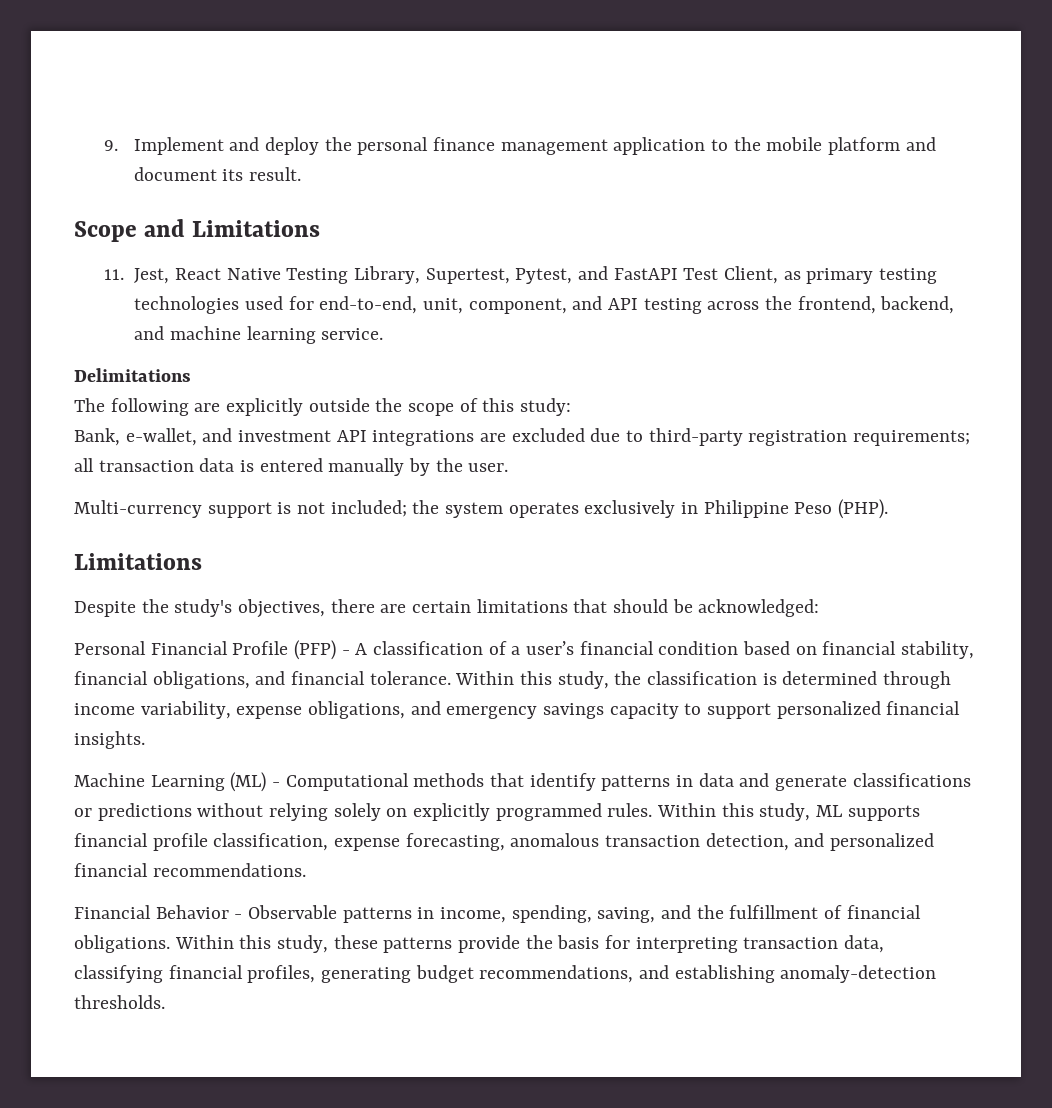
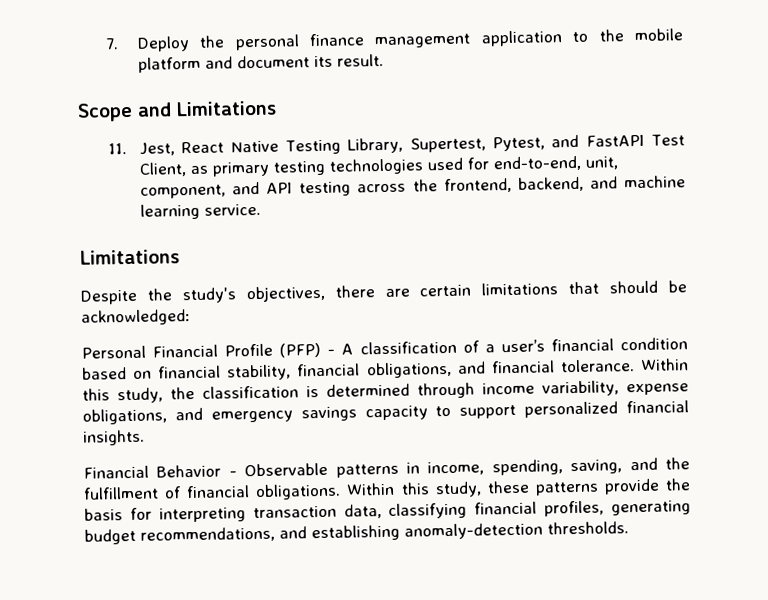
[103,137,319,155] 9. Implement and deploy -> [106,36,190,52] 7. Deploy
[74,368,191,382] [74,398,572,416] [74,428,971,446] [74,458,509,476] [74,499,889,519] // Delimitations // The following are explicitly outside the scope of this study: // Bank, e-wallet, and investment API integrations are excluded due to third-party registration requirements; all transaction data is entered manually by the user. // Multi-currency support is not included; the system operates exclusively in Philippine Peso (PHP). -> (261, 209) none
[74,772,971,792] [74,803,920,821] [74,833,935,851] [74,863,306,877] // Machine Learning (ML) - Computational methods that identify patterns in data and generate classifications or predictions without relying solely on explicitly programmed rules. Within this study, ML supports financial profile classification, expense forecasting, anomalous transaction detection, and personalized financial recommendations. -> (145, 437) none

